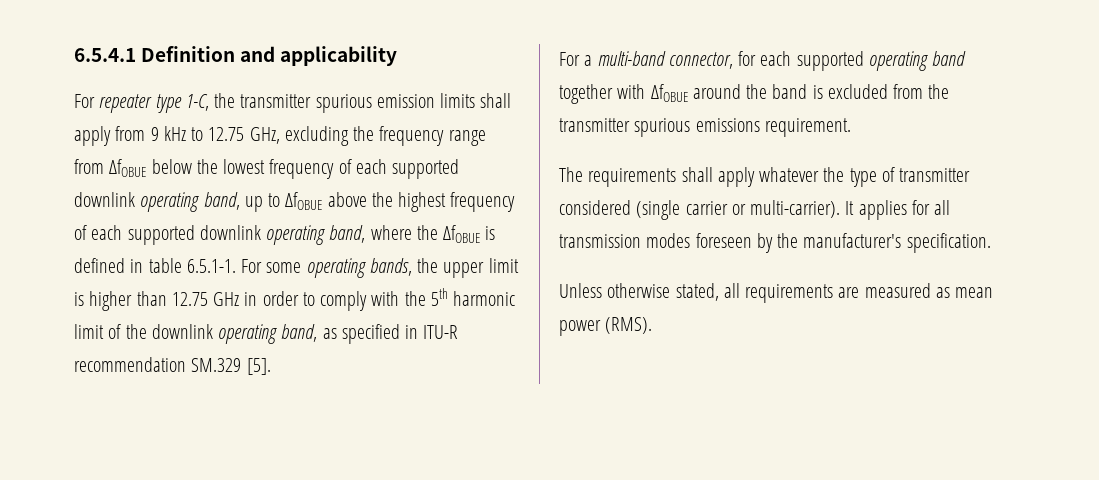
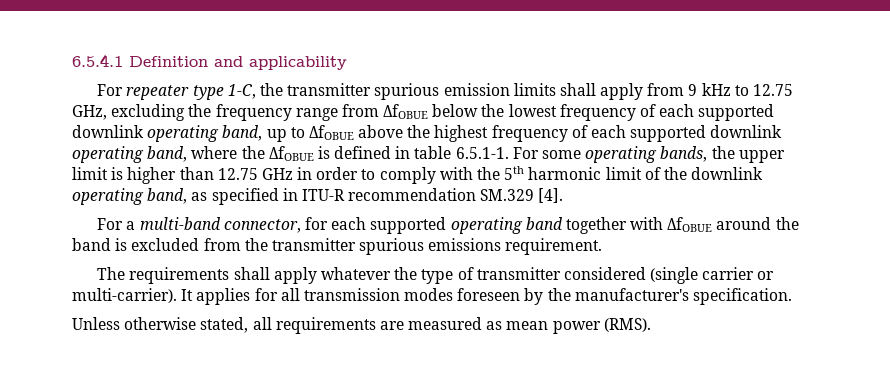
[246,358,271,375] [5]. -> [538,188,564,203] [4].

